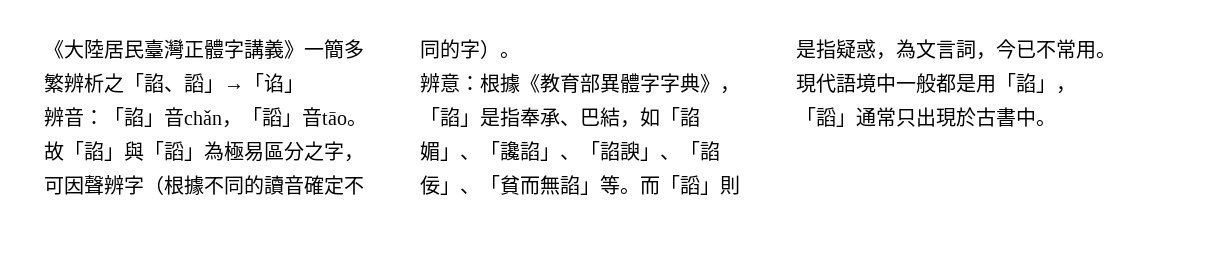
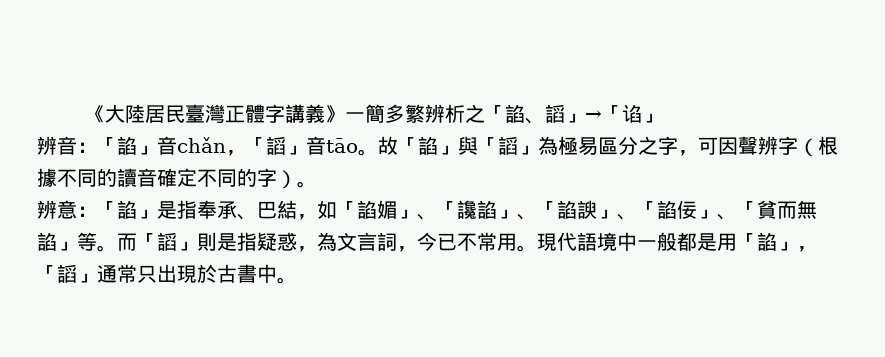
[480,73,740,94] 根據《教育部異體字字典》， -> (97, 211) none

